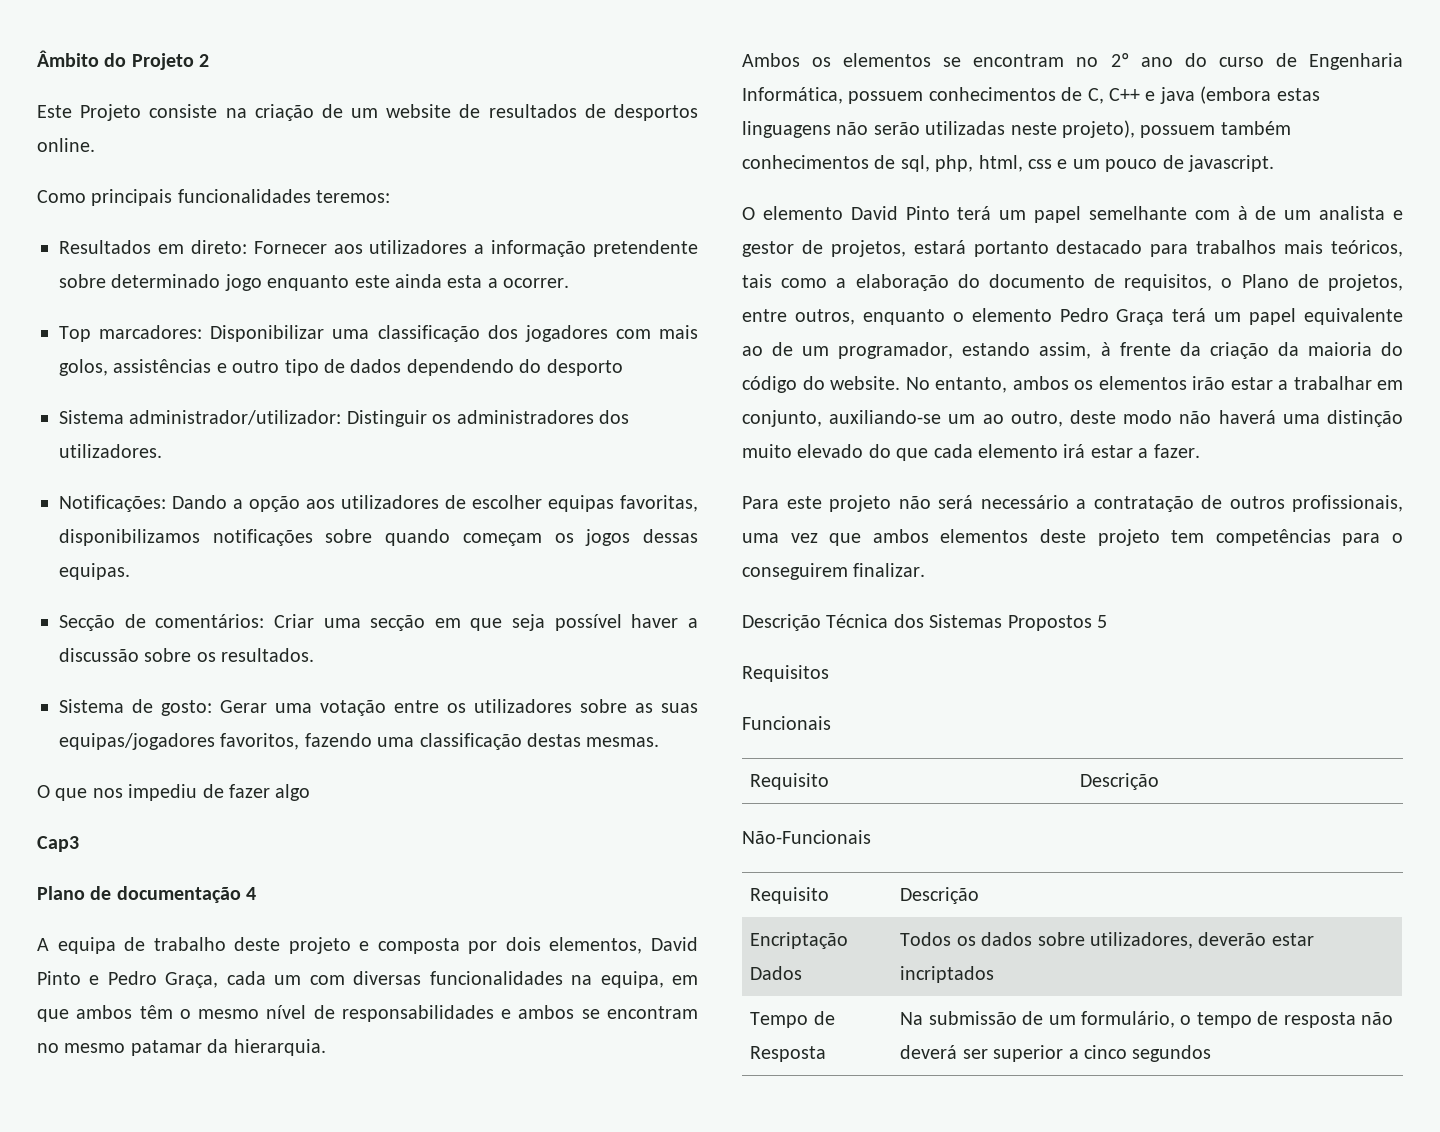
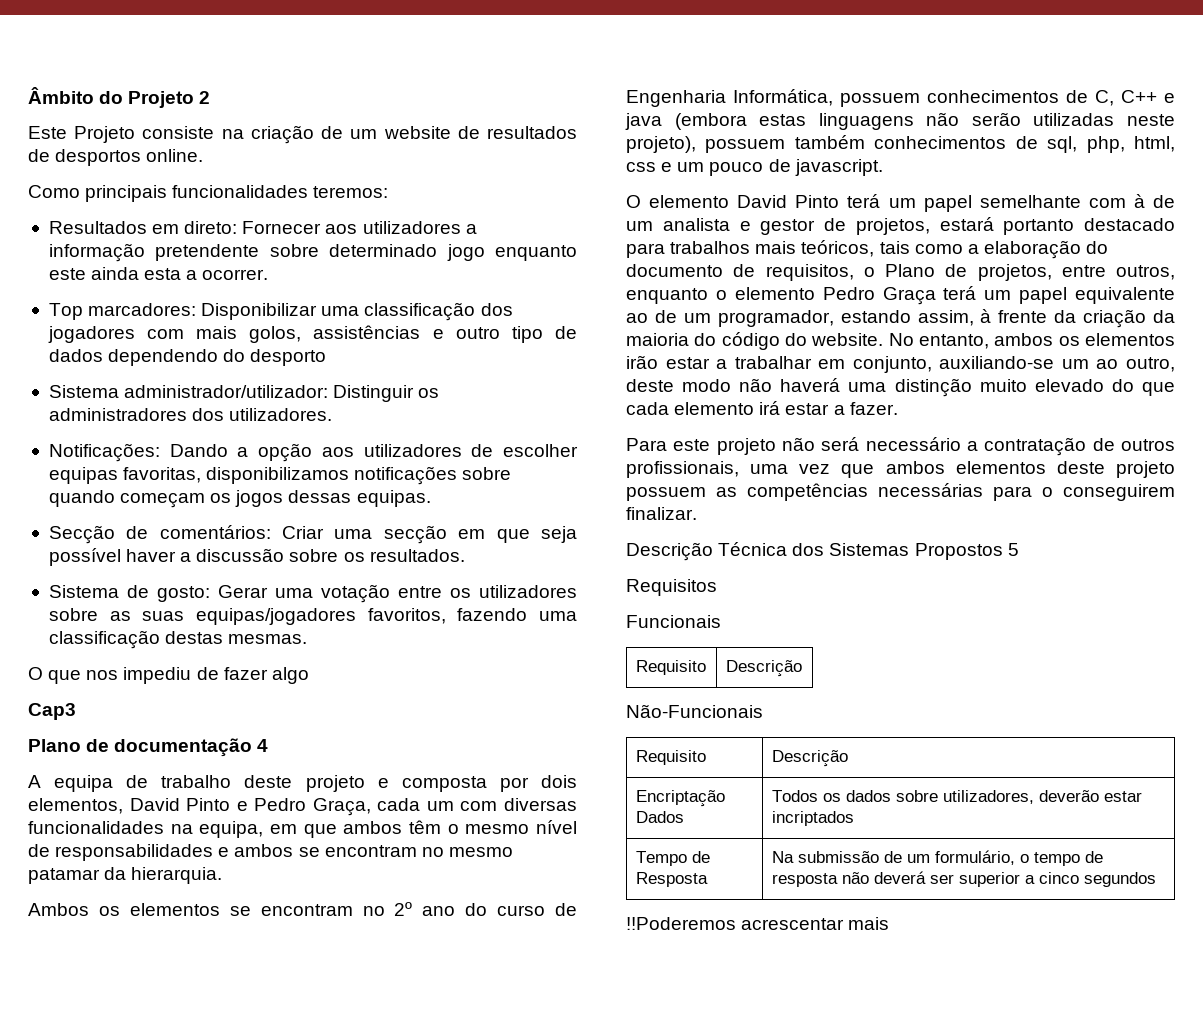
[1171,529,1331,546] tem competências -> [626,483,983,501] possuem as competências necessárias
(1212, 1053) none -> [626,917,890,930] // !!Poderemos acrescentar mais

